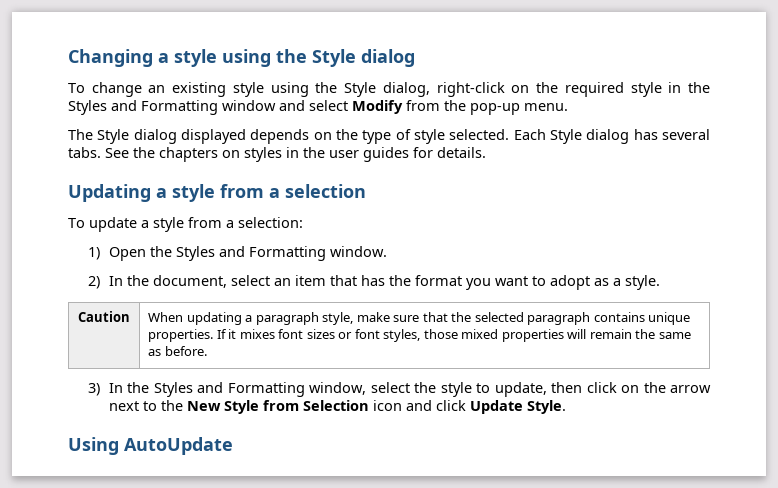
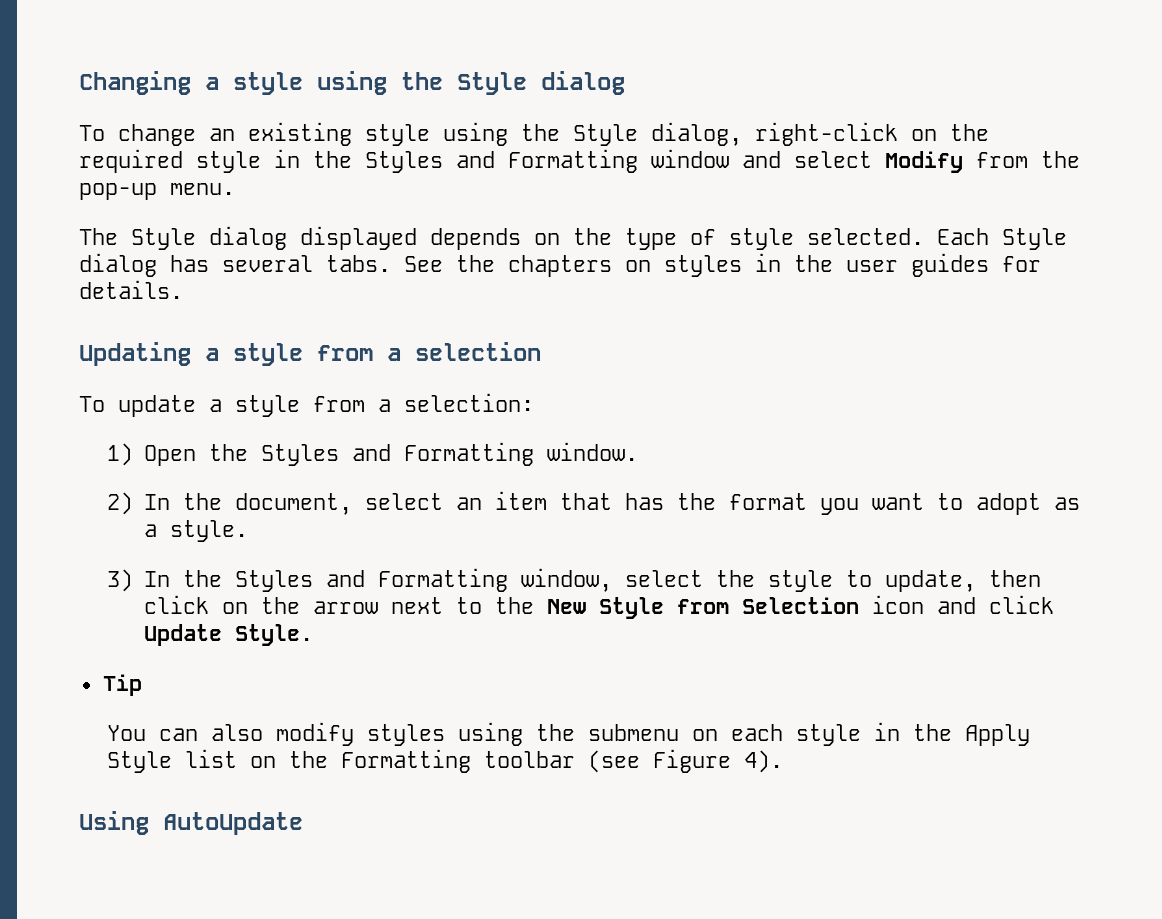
[78,311,130,322] [148,312,691,325] [148,329,691,342] [148,346,207,356] // Caution | When updating a paragraph style, make sure that the selected paragraph contains unique properties. If it mixes font sizes or font styles, those mixed properties will remain the same as before. -> (248, 531) none
(566, 407) none -> [102,674,142,696] [107,722,1031,746] [107,749,784,773] // Tip // You can also modify styles using the submenu on each style in the Apply Style list on the Formatting toolbar (see Figure 4).

